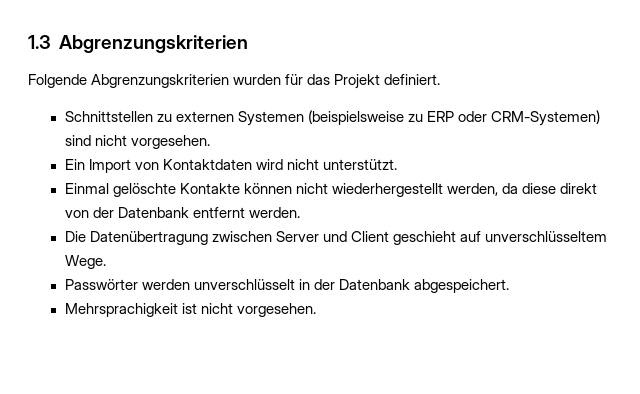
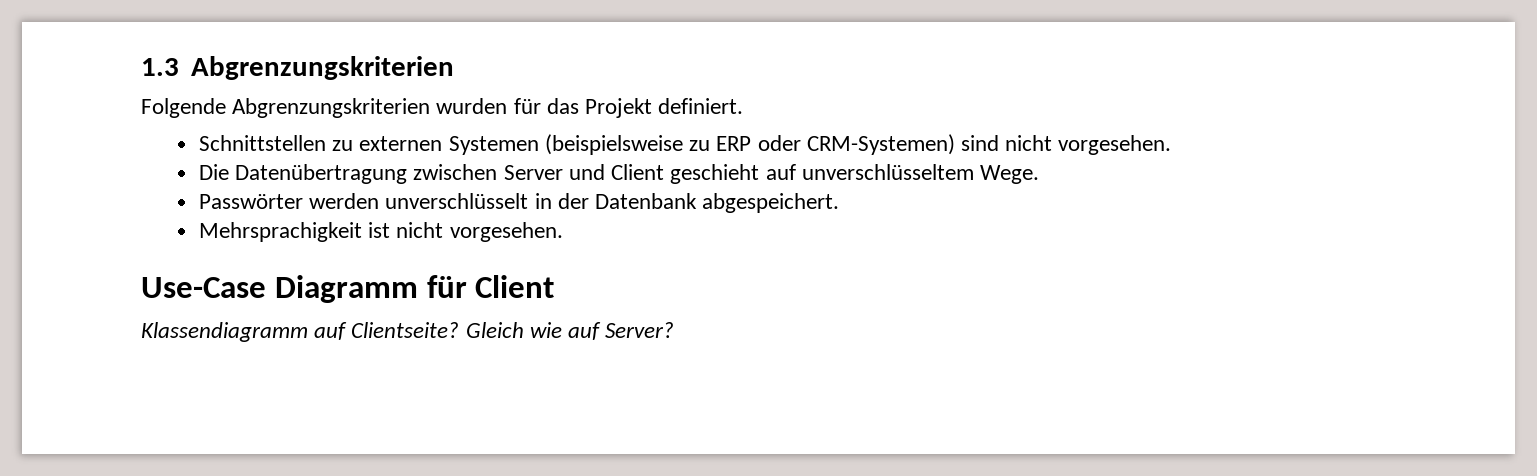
[64,159,398,173] [64,183,598,197] [64,207,301,218] // Ein Import von Kontaktdaten wird nicht unterstützt. // Einmal gelöschte Kontakte können nicht wiederhergestellt werden, da diese direkt von der Datenbank entfernt werden. -> (1172, 145) none
(317, 310) none -> [141,275,555,303] [141,322,675,342] // Use-Case Diagramm für Client // Klassendiagramm auf Clientseite? Gleich wie auf Server?

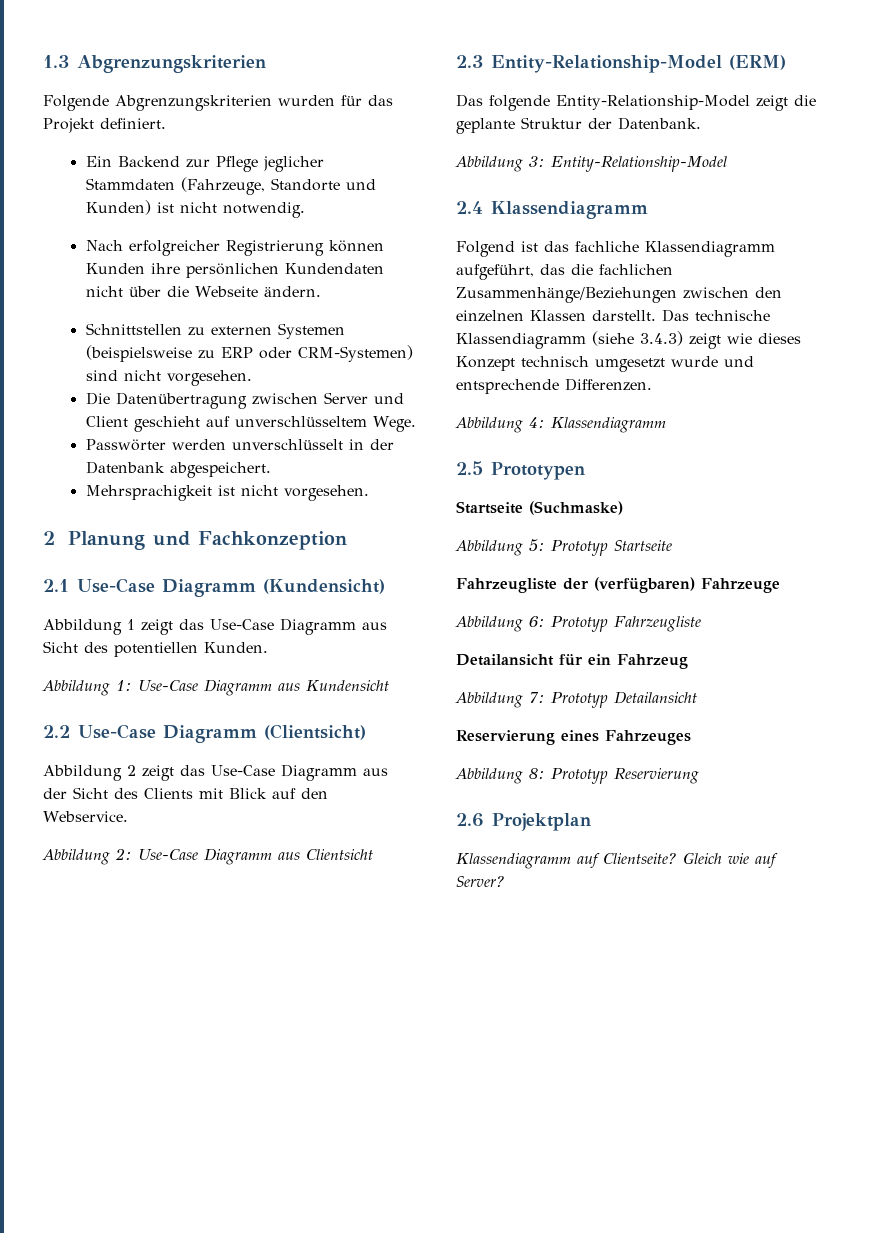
(744, 106) none -> [85,156,324,172] [85,177,376,195] [85,200,305,218] [85,240,384,256] [85,263,384,278] [85,286,321,297] // Ein Backend zur Pflege jeglicher Stammdaten (Fahrzeuge, Standorte und Kunden) ist nicht notwendig. // Nach erfolgreicher Registrierung können Kunden ihre persönlichen Kundendaten nicht über die Webseite ändern.
[141,275,555,303] Use-Case Diagramm für Client -> [43,531,348,550] [43,578,385,597] [43,618,387,635] [43,641,268,657] [42,679,389,696] [43,724,366,743] [43,764,388,781] [43,787,328,799] [43,811,128,822] [42,848,373,865] [456,55,786,73] [456,94,816,111] [456,117,701,134] [455,156,727,172] [456,201,648,219] [456,241,775,257] [456,264,673,280] [456,287,782,303] [456,309,770,322] [456,331,801,349] [456,356,754,372] [456,378,652,394] [455,417,666,433] [456,461,585,480] [456,501,623,515] [455,539,672,556] [456,577,780,593] [455,616,701,632] [456,654,688,669] [455,691,697,708] [456,730,691,745] [455,768,699,784] [456,813,591,831] 2 Planung und Fachkonzeption // 2.1 Use-Case Diagramm (Kundensicht) // Abbildung 1 zeigt das Use-Case Diagramm aus Sicht des potentiellen Kunden. // Abbildung 1: Use-Case Diagramm aus Kundensicht // 2.2 Use-Case Diagramm (Clientsicht) // Abbildung 2 zeigt das Use-Case Diagramm aus der Sicht des Clients mit Blick auf den Webservice. // Abbildung 2: Use-Case Diagramm aus Clientsicht // 2.3 Entity-Relationship-Model (ERM) // Das folgende Entity-Relationship-Model zeigt die geplante Struktur der Datenbank. // Abbildung 3: Entity-Relationship-Model // 2.4 Klassendiagramm // Folgend ist das fachliche Klassendiagramm aufgeführt, das die fachlichen Zusammenhänge/Beziehungen zwischen den einzelnen Klassen darstellt. Das technische Klassendiagramm (siehe 3.4.3) zeigt wie dieses Konzept technisch umgesetzt wurde und entsprechende Differenzen. // Abbildung 4: Klassendiagramm // 2.5 Prototypen // Startseite (Suchmaske) // Abbildung 5: Prototyp Startseite // Fahrzeugliste der (verfügbaren) Fahrzeuge // Abbildung 6: Prototyp Fahrzeugliste // Detailansicht für ein Fahrzeug // Abbildung 7: Prototyp Detailansicht // Reservierung eines Fahrzeuges // Abbildung 8: Prototyp Reservierung // 2.6 Projektplan

